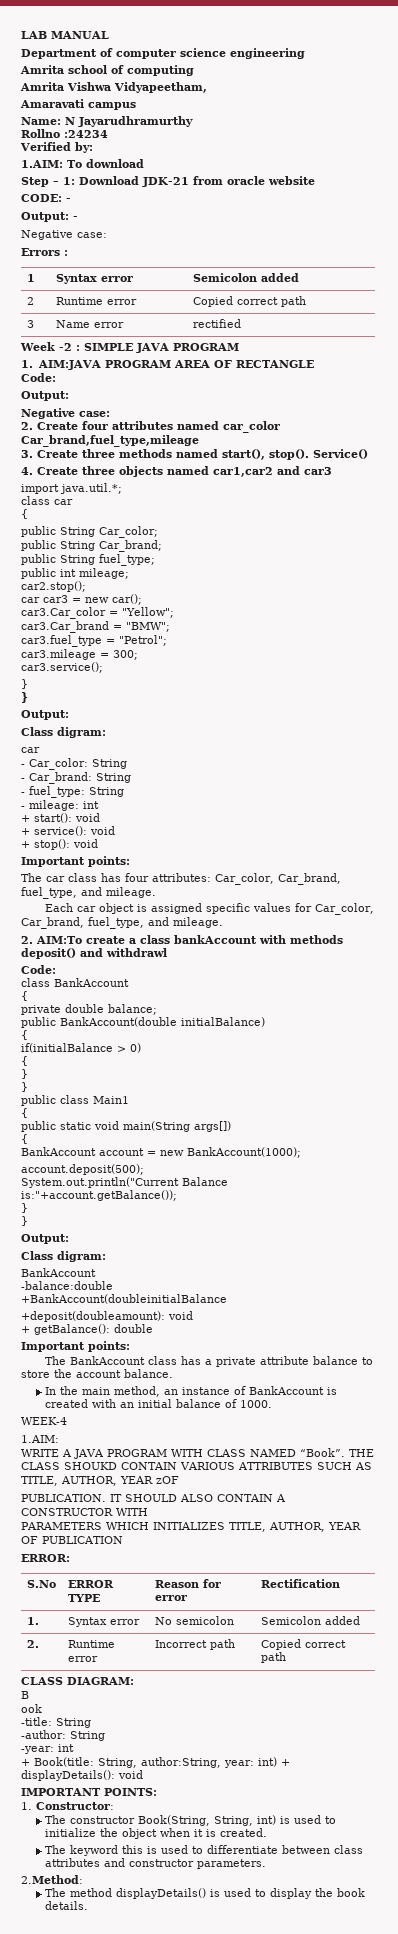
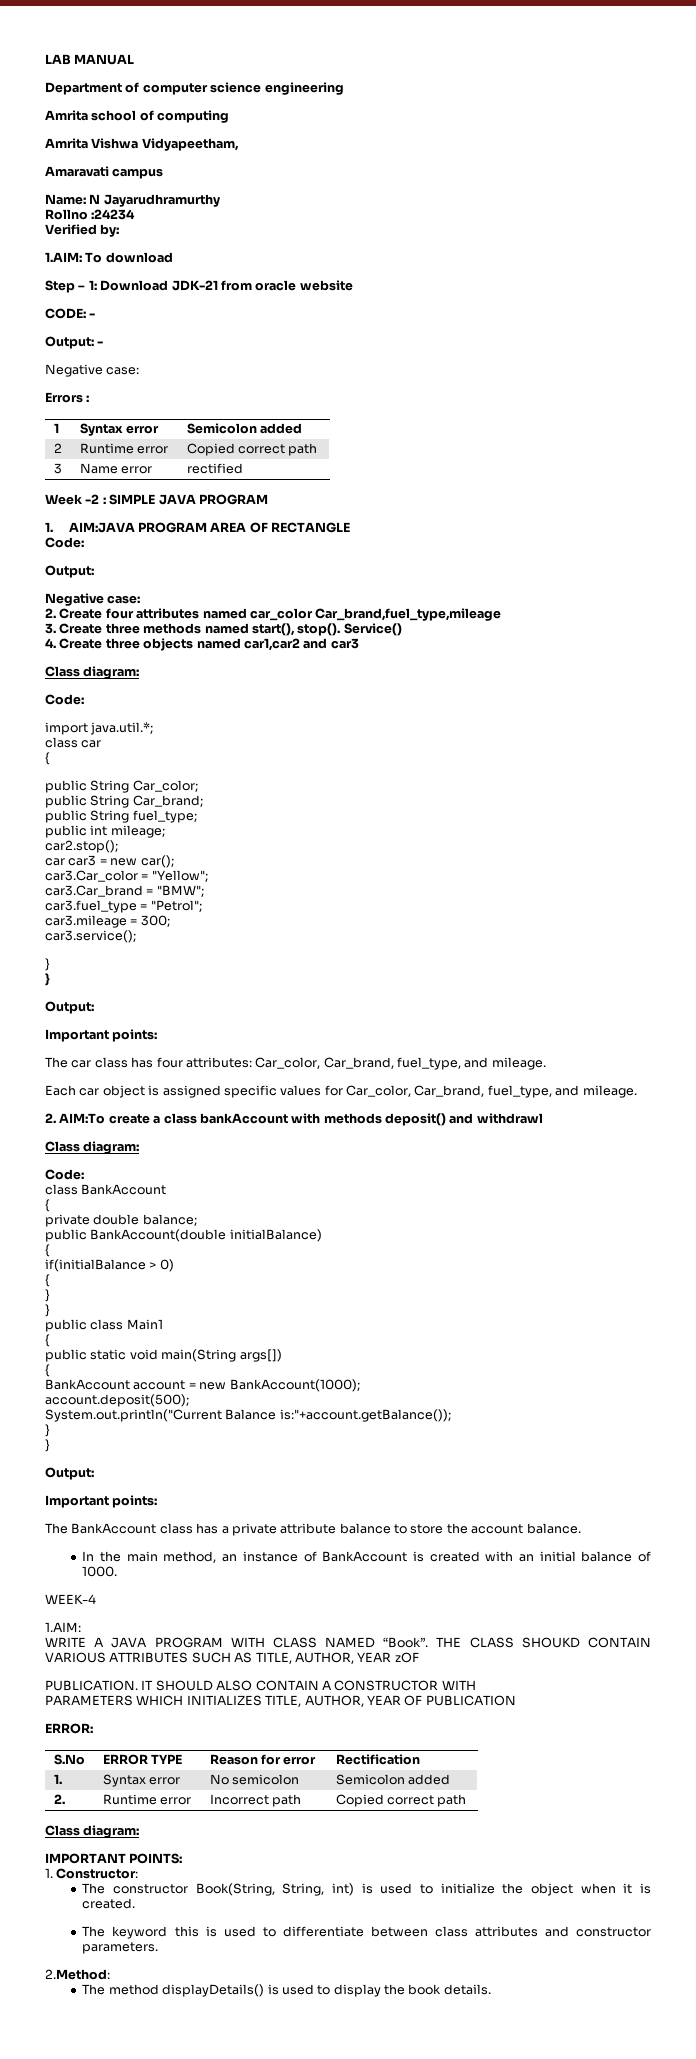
(332, 471) none -> [45,666,140,679] [45,694,84,705] // Class diagram: // Code:
[21,727,106,738] [21,747,40,753] [21,758,127,770] [21,772,131,784] [21,786,124,798] [21,800,99,811] [21,813,100,823] [21,826,115,836] [21,839,98,850] // Class digram: // car // - Car_color: String // - Car_brand: String // - fuel_type: String // - mileage: int // + start(): void // + service(): void // + stop(): void -> (94, 1007) none
(167, 952) none -> [45,1141,140,1154] // Class diagram:
[21,1251,106,1262] [21,1268,96,1277] [21,1281,113,1290] [21,1294,227,1304] [21,1311,193,1322] [21,1324,153,1335] // Class digram: // BankAccount // -balance:double // +BankAccount(doubleinitialBalance // +deposit(doubleamount): void // + getBalance(): double -> (94, 1473) none
[21,1677,134,1685] [21,1691,29,1699] [21,1704,42,1713] [21,1717,91,1728] [21,1730,105,1741] [21,1744,74,1754] [21,1757,290,1768] [21,1770,143,1781] CLASS DIAGRAM: // B // ook // -title: String // -author: String // -year: int // + Book(title: String, author:String, year: int) + displayDetails(): void -> [45,1825,140,1838] Class diagram:

